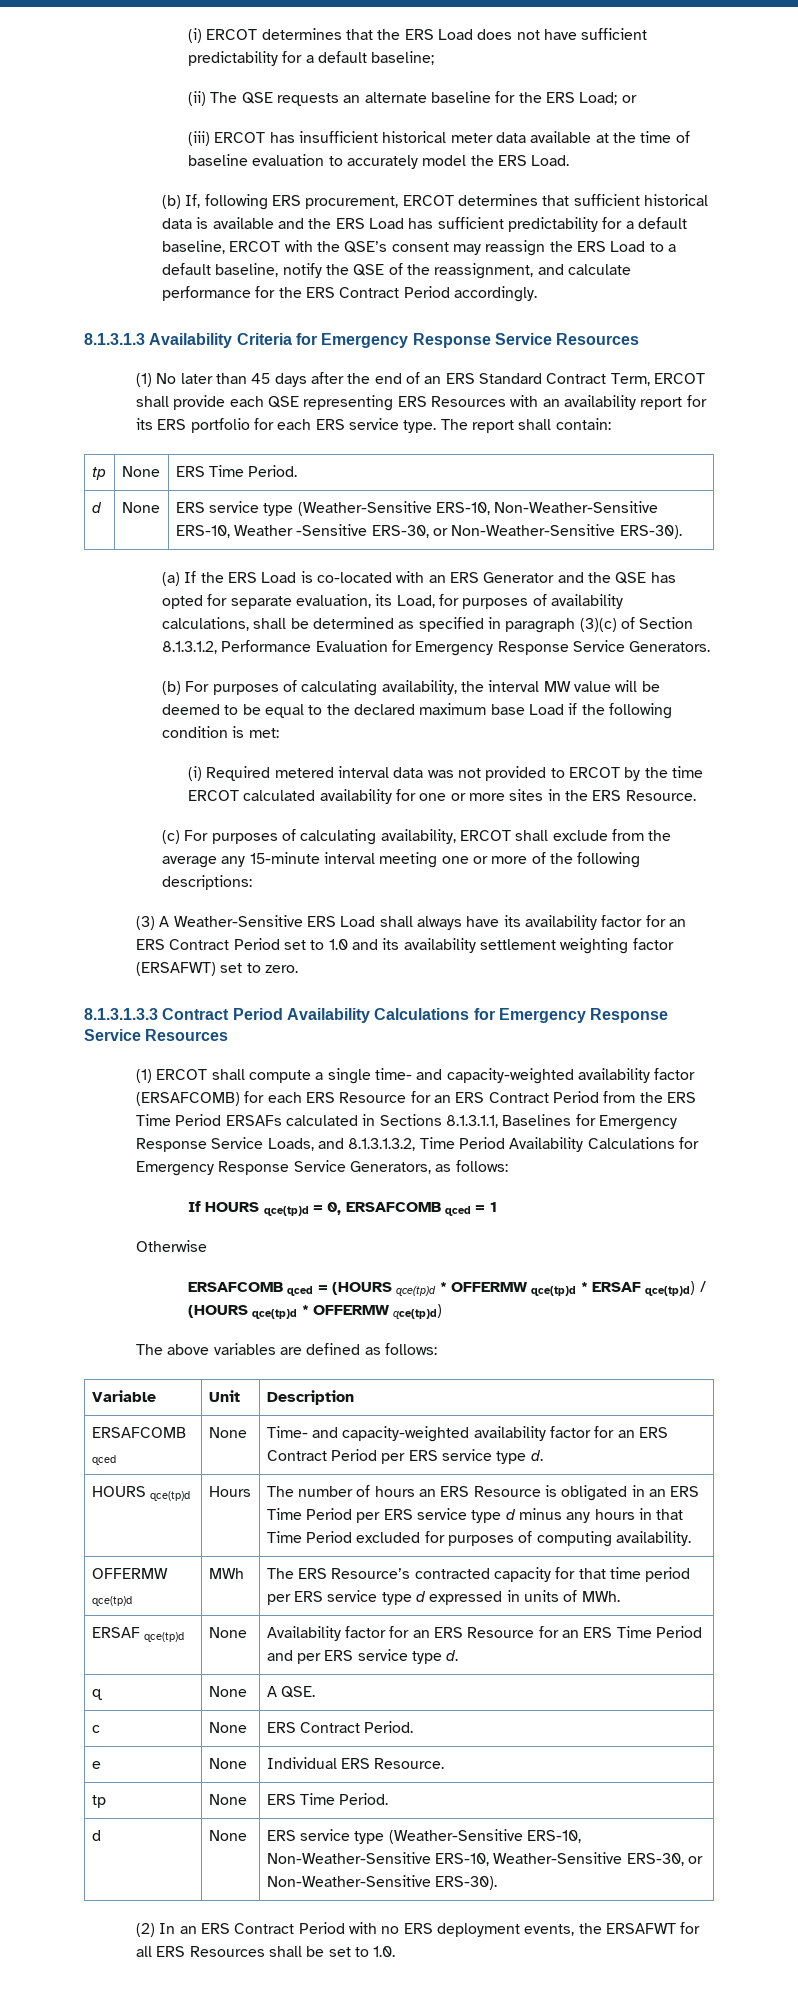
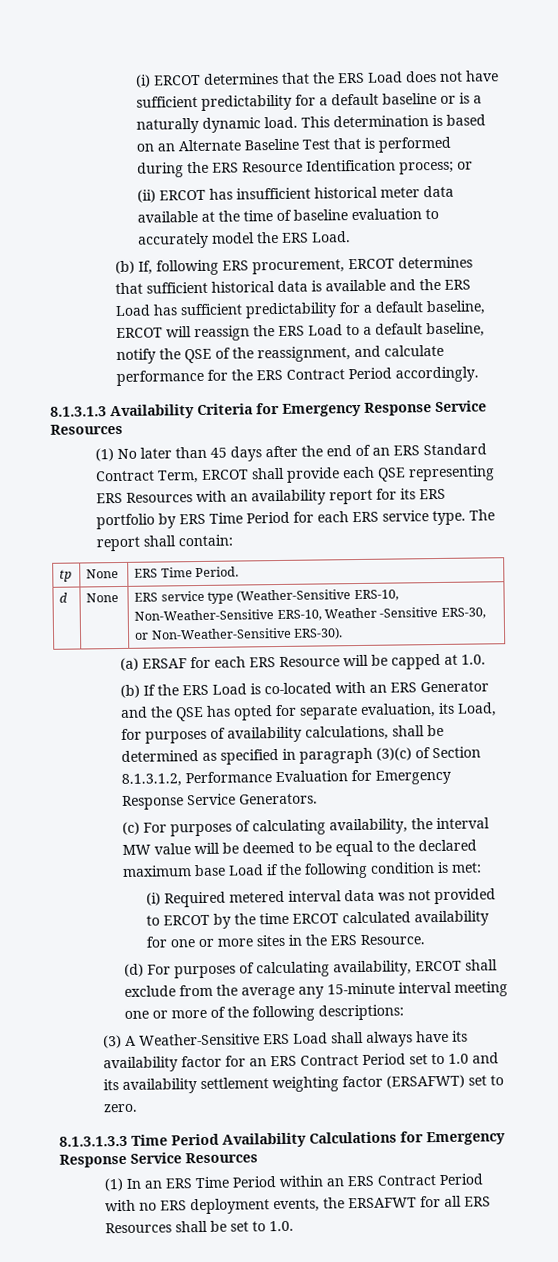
[371,51,435,65] [188,91,637,106] [188,131,211,146] baseline; // (ii) The QSE requests an alternate baseline for the ERS Load; or // (iii) -> [381,92,482,105] [135,114,486,134] [135,136,451,153] [136,159,473,178] [136,189,156,203] baseline or is a naturally dynamic load. This determination is based on an Alternate Baseline Test that is performed during the ERS Resource Identification process; or // (ii)
[284,240,482,255] with the QSE’s consent may -> [166,326,193,338] will
(250, 425) none -> [157,511,290,529] by ERS Time Period
(181, 579) none -> [142,653,487,670] [120,684,141,698] ERSAF for each ERS Resource will be capped at 1.0. // (b)
[162,681,182,695] (b) -> [122,821,141,835] (c)
[162,830,181,844] (c) -> [124,963,145,977] (d)
[162,1008,230,1020] Contract -> [131,1134,168,1146] Time
[156,1068,696,1084] [136,1091,696,1106] [136,1114,677,1130] [136,1137,699,1152] [136,1160,508,1176] [188,1201,497,1216] [136,1240,208,1252] [188,1281,706,1296] [188,1304,443,1319] [136,1343,437,1355] [91,1390,156,1402] [208,1390,240,1402] [266,1390,354,1405] [91,1427,186,1438] [91,1455,116,1465] [208,1427,247,1438] [266,1426,668,1442] [266,1449,543,1464] [91,1486,190,1501] [208,1486,251,1497] [266,1485,700,1501] [266,1508,684,1523] [266,1531,691,1547] [91,1568,168,1579] [91,1596,132,1606] [208,1568,244,1579] [266,1567,691,1582] [266,1590,620,1605] [91,1627,184,1642] [208,1627,247,1638] [266,1626,702,1641] [266,1649,459,1664] [91,1689,103,1700] [208,1686,247,1697] [266,1686,315,1698] [91,1725,100,1733] [208,1722,247,1733] [266,1721,414,1733] [91,1761,101,1769] [208,1758,247,1769] [266,1757,445,1769] [91,1795,106,1808] [208,1794,247,1805] [266,1793,389,1805] [91,1830,101,1841] [208,1830,247,1841] [266,1829,581,1844] [266,1852,703,1866] [266,1875,497,1890] [136,1923,176,1937] ERCOT shall compute a single time- and capacity-weighted availability factor (ERSAFCOMB) for each ERS Resource for an ERS Contract Period from the ERS Time Period ERSAFs calculated in Sections 8.1.3.1.1, Baselines for Emergency Response Service Loads, and 8.1.3.1.3.2, Time Period Availability Calculations for Emergency Response Service Generators, as follows: // If HOURS qce(tp)d = 0, ERSAFCOMB qced = 1 // Otherwise // ERSAFCOMB qced = (HOURS qce(tp)d * OFFERMW qce(tp)d * ERSAF qce(tp)d) / (HOURS qce(tp)d * OFFERMW qce(tp)d) // The above variables are defined as follows: // Variable | Unit | Description // ERSAFCOMB qced | None | Time- and capacity-weighted availability factor for an ERS Contract Period per ERS service type d. // HOURS qce(tp)d | Hours | The number of hours an ERS Resource is obligated in an ERS Time Period per ERS service type d minus any hours in that Time Period excluded for purposes of computing availability. // OFFERMW qce(tp)d | MWh | The ERS Resource’s contracted capacity for that time period per ERS service type d expressed in units of MWh. // ERSAF qce(tp)d | None | Availability factor for an ERS Resource for an ERS Time Period and per ERS service type d. // q | None | A QSE. // c | None | ERS Contract Period. // e | None | Individual ERS Resource. // tp | None | ERS Time Period. // d | None | ERS service type (Weather-Sensitive ERS-10, Non-Weather-Sensitive ERS-10, Weather-Sensitive ERS-30, or Non-Weather-Sensitive ERS-30). // (2) In -> [125,1175,323,1189] In an ERS Time Period within

